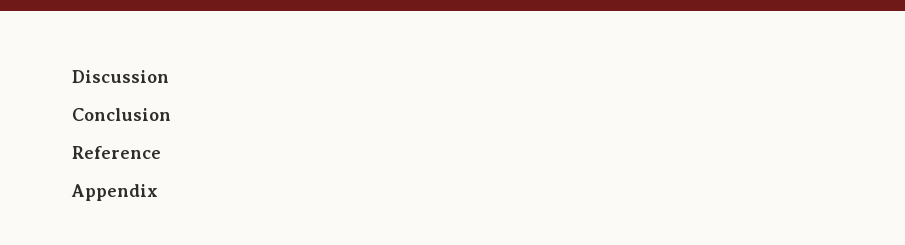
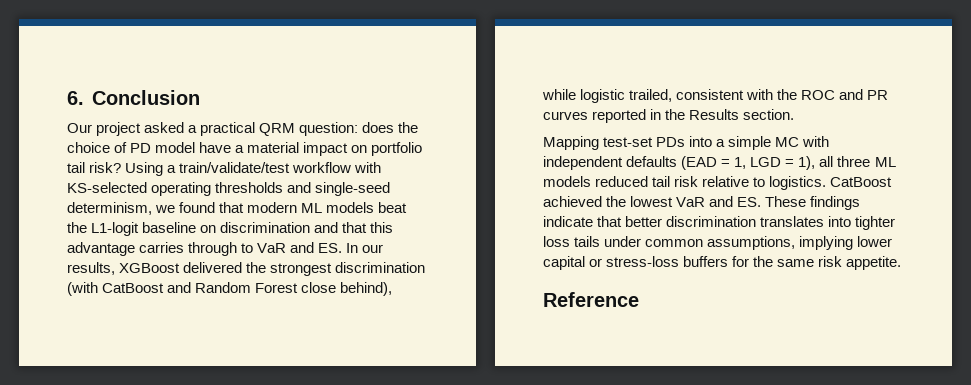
[72,70,169,83] Discussion // -> [67,91,84,105] 6.
(171, 114) none -> [67,122,419,136] [67,142,423,156] [67,162,382,176] [67,182,391,196] [67,202,408,215] [67,222,394,236] [67,242,384,256] [67,262,426,276] [67,282,393,296] [542,89,889,103] [543,109,795,123] [543,136,830,150] [543,156,896,170] [543,176,893,190] [543,196,861,210] [543,216,896,230] [543,236,893,250] [543,256,902,270] // Our project asked a practical QRM question: does the choice of PD model have a material impact on portfolio tail risk? Using a train/validate/test workflow with KS-selected operating thresholds and single-seed determinism, we found that modern ML models beat the L1-logit baseline on discrimination and that this advantage carries through to VaR and ES. In our results, XGBoost delivered the strongest discrimination (with CatBoost and Random Forest close behind), while logistic trailed, consistent with the ROC and PR curves reported in the Results section. // Mapping test-set PDs into a simple MC with independent defaults (EAD = 1, LGD = 1), all three ML models reduced tail risk relative to logistics. CatBoost achieved the lowest VaR and ES. These findings indicate that better discrimination translates into tighter loss tails under common assumptions, implying lower capital or stress-loss buffers for the same risk appetite.
[71,184,158,201] // Appendix -> (639, 299) none

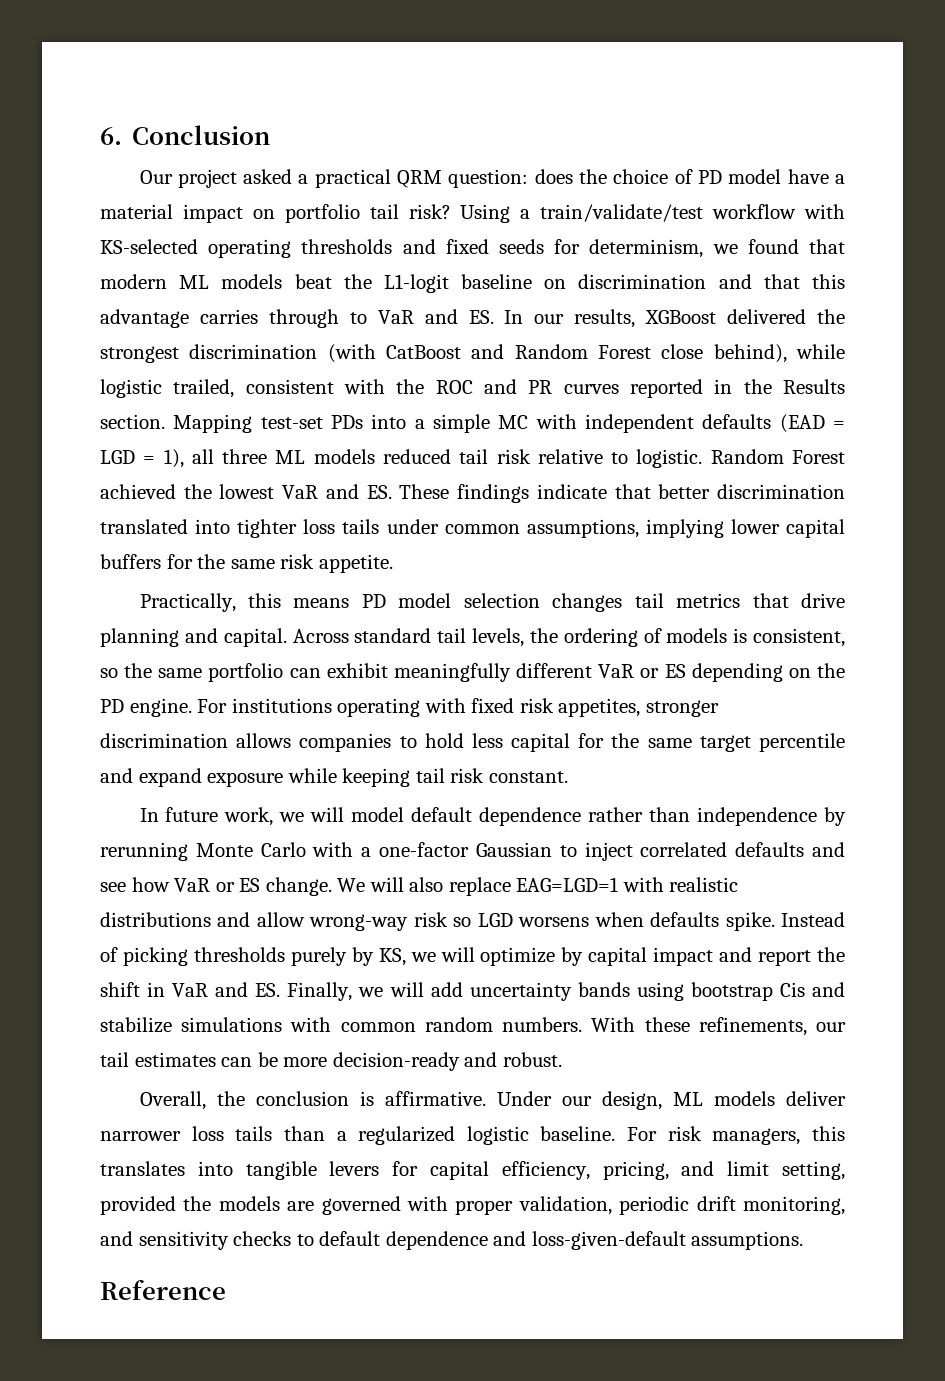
[315,182,391,196] single-seed -> [445,239,581,254] fixed seeds for
(795, 114) // -> (165, 421) none
[734,157,747,169] 1, -> (845, 425) none
[769,176,893,190] logistics. CatBoost -> [636,449,846,468] logistic. Random Forest
[760,216,825,227] translates -> [100,519,188,534] translated
[589,256,680,267] or stress-loss -> (846, 528) none
(902, 263) none -> [139,593,845,612] [100,628,846,647] [100,663,846,682] [100,698,719,717] [100,733,845,752] [100,768,568,787] [139,807,847,826] [100,842,846,861] [100,877,739,896] [100,912,845,931] [100,947,846,966] [100,982,845,1001] [100,1017,846,1036] [100,1052,562,1071] [139,1091,846,1110] [100,1126,845,1145] [100,1161,845,1180] [100,1196,846,1215] [100,1231,804,1250] // Practically, this means PD model selection changes tail metrics that drive planning and capital. Across standard tail levels, the ordering of models is consistent, so the same portfolio can exhibit meaningfully different VaR or ES depending on the PD engine. For institutions operating with fixed risk appetites, stronger discrimination allows companies to hold less capital for the same target percentile and expand exposure while keeping tail risk constant. // In future work, we will model default dependence rather than independence by rerunning Monte Carlo with a one-factor Gaussian to inject correlated defaults and see how VaR or ES change. We will also replace EAG=LGD=1 with realistic distributions and allow wrong-way risk so LGD worsens when defaults spike. Instead of picking thresholds purely by KS, we will optimize by capital impact and report the shift in VaR and ES. Finally, we will add uncertainty bands using bootstrap Cis and stabilize simulations with common random numbers. With these refinements, our tail estimates can be more decision-ready and robust. // Overall, the conclusion is affirmative. Under our design, ML models deliver narrower loss tails than a regularized logistic baseline. For risk managers, this translates into tangible levers for capital efficiency, pricing, and limit setting, provided the models are governed with proper validation, periodic drift monitoring, and sensitivity checks to default dependence and loss-given-default assumptions.

